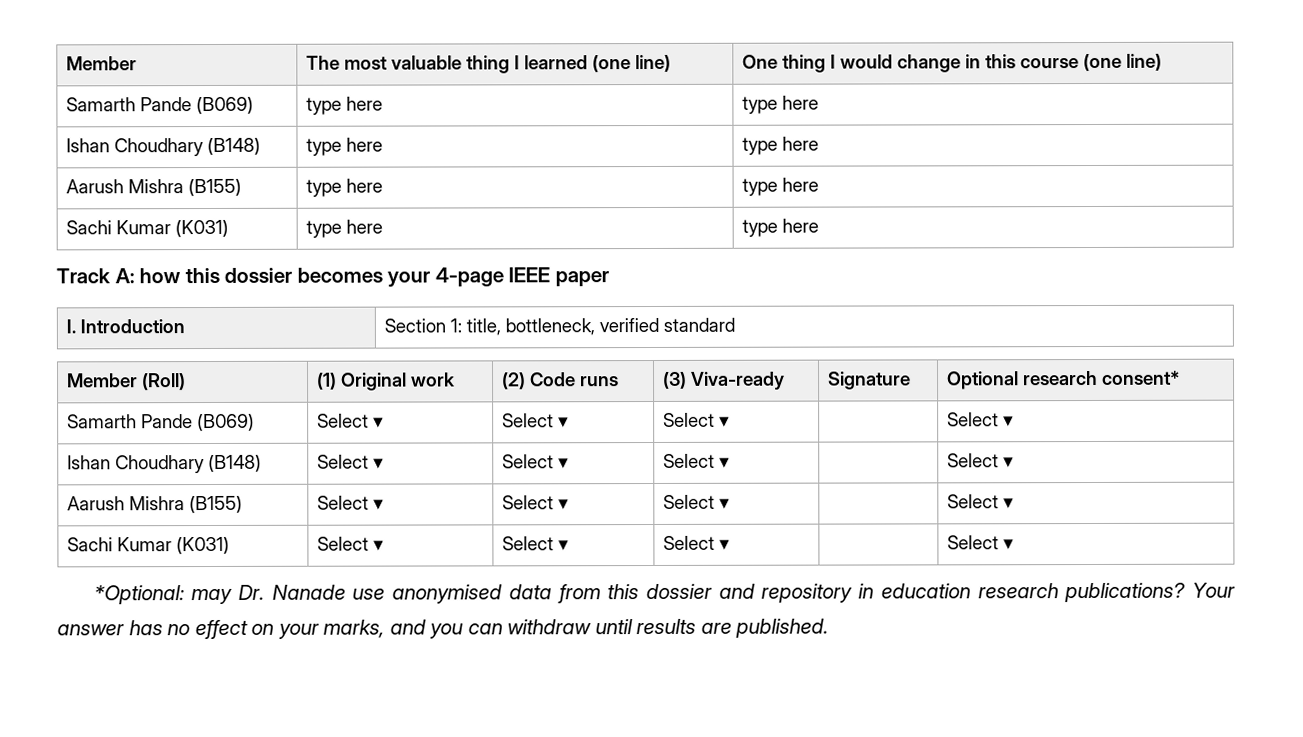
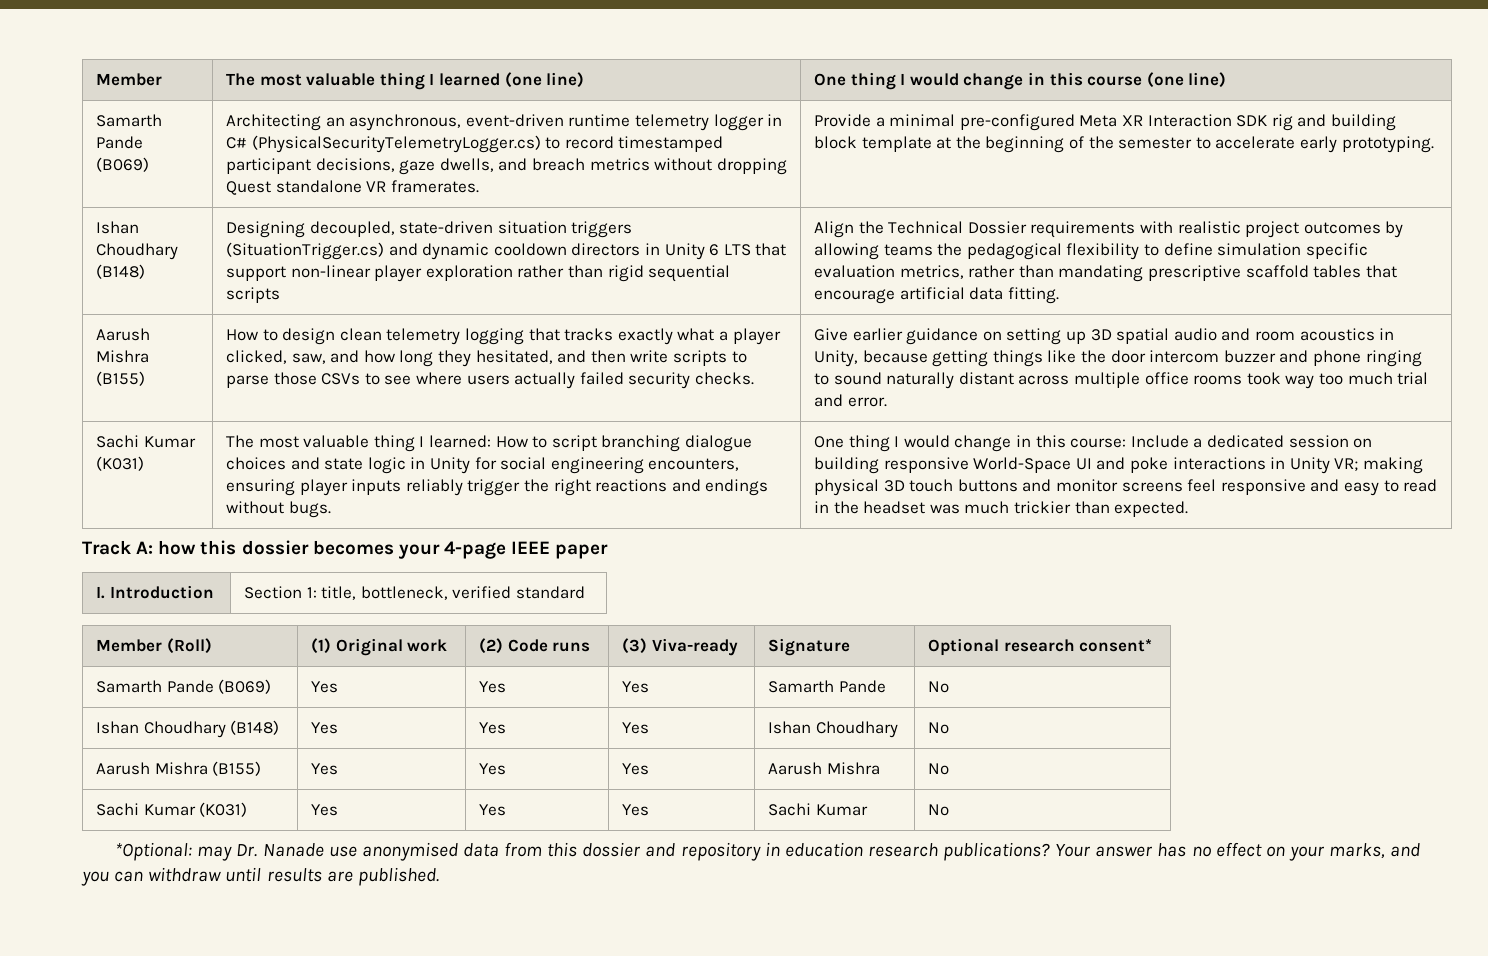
[305,96,383,115] [741,95,819,114] [65,137,261,157] [305,137,383,156] [741,136,819,155] [65,178,242,197] [305,178,383,197] [741,177,819,196] [65,219,229,238] [305,219,383,238] [741,218,819,237] type here | type here // Ishan Choudhary (B148) | type here | type here // Aarush Mishra (B155) | type here | type here // Sachi Kumar (K031) | type here | type here -> [226,114,783,131] [226,135,724,153] [226,158,787,175] [226,180,479,195] [814,114,1396,131] [814,136,1434,153] [96,221,140,234] [96,243,179,260] [96,264,146,279] [226,221,633,238] [226,242,787,260] [226,265,731,282] [226,287,281,303] [814,221,1404,238] [814,243,1368,260] [814,265,1397,282] [814,287,1059,304] [96,328,151,341] [96,350,150,363] [96,371,146,386] [226,328,781,345] [226,350,747,367] [226,372,754,389] [814,328,1395,345] [814,350,1422,367] [814,372,1429,389] [814,394,887,407] [96,435,196,448] [96,456,145,471] [226,435,752,452] [226,457,740,474] [226,479,769,496] [226,501,331,518] [814,435,1373,452] [814,457,1423,474] [814,479,1438,496] [814,501,1189,517] Architecting an asynchronous, event-driven runtime telemetry logger in C# (PhysicalSecurityTelemetryLogger.cs) to record timestamped participant decisions, gaze dwells, and breach metrics without dropping Quest standalone VR framerates. | Provide a minimal pre-configured Meta XR Interaction SDK rig and building block template at the beginning of the semester to accelerate early prototyping. // Ishan Choudhary (B148) | Designing decoupled, state-driven situation triggers (SituationTrigger.cs) and dynamic cooldown directors in Unity 6 LTS that support non-linear player exploration rather than rigid sequential scripts | Align the Technical Dossier requirements with realistic project outcomes by allowing teams the pedagogical flexibility to define simulation specific evaluation metrics, rather than mandating prescriptive scaffold tables that encourage artificial data fitting. // Aarush Mishra (B155) | How to design clean telemetry logging that tracks exactly what a player clicked, saw, and how long they hesitated, and then write scripts to parse those CSVs to see where users actually failed security checks. | Give earlier guidance on setting up 3D spatial audio and room acoustics in Unity, because getting things like the door intercom buzzer and phone ringing to sound naturally distant across multiple office rooms took way too much trial and error. // Sachi Kumar (K031) | The most valuable thing I learned: How to script branching dialogue choices and state logic in Unity for social engineering encounters, ensuring player inputs reliably trigger the right reactions and endings without bugs. | One thing I would change in this course: Include a dedicated session on building responsive World-Space UI and poke interactions in Unity VR; making physical 3D touch buttons and monitor screens feel responsive and easy to read in the headset was much trickier than expected.
[316,413,384,428] [501,413,569,428] [662,412,730,427] [946,412,1014,427] [66,454,262,474] [316,454,384,469] [501,454,569,469] [662,453,730,468] [946,453,1014,468] [66,495,243,514] [316,495,384,510] [501,495,569,510] [662,494,730,509] [946,494,1014,509] [66,536,230,555] [316,536,384,551] [501,536,569,551] [662,535,730,550] [946,535,1014,550] Select ▾ | Select ▾ | Select ▾ | | Select ▾ // Ishan Choudhary (B148) | Select ▾ | Select ▾ | Select ▾ | | Select ▾ // Aarush Mishra (B155) | Select ▾ | Select ▾ | Select ▾ | | Select ▾ // Sachi Kumar (K031) | Select ▾ | Select ▾ | Select ▾ | | Select ▾ -> [311,681,339,693] [479,681,507,693] [622,681,650,693] [768,680,886,693] [928,681,950,693] [96,720,280,738] [311,722,339,734] [479,722,507,734] [622,722,650,734] [768,721,898,738] [928,722,950,734] [96,761,262,776] [311,763,339,775] [479,763,507,775] [622,763,650,775] [768,762,880,775] [928,763,950,775] [96,802,248,817] [311,804,339,816] [479,804,507,816] [622,804,650,816] [768,803,868,816] [928,804,950,816] Yes | Yes | Yes | Samarth Pande | No // Ishan Choudhary (B148) | Yes | Yes | Yes | Ishan Choudhary | No // Aarush Mishra (B155) | Yes | Yes | Yes | Aarush Mishra | No // Sachi Kumar (K031) | Yes | Yes | Yes | Sachi Kumar | No

